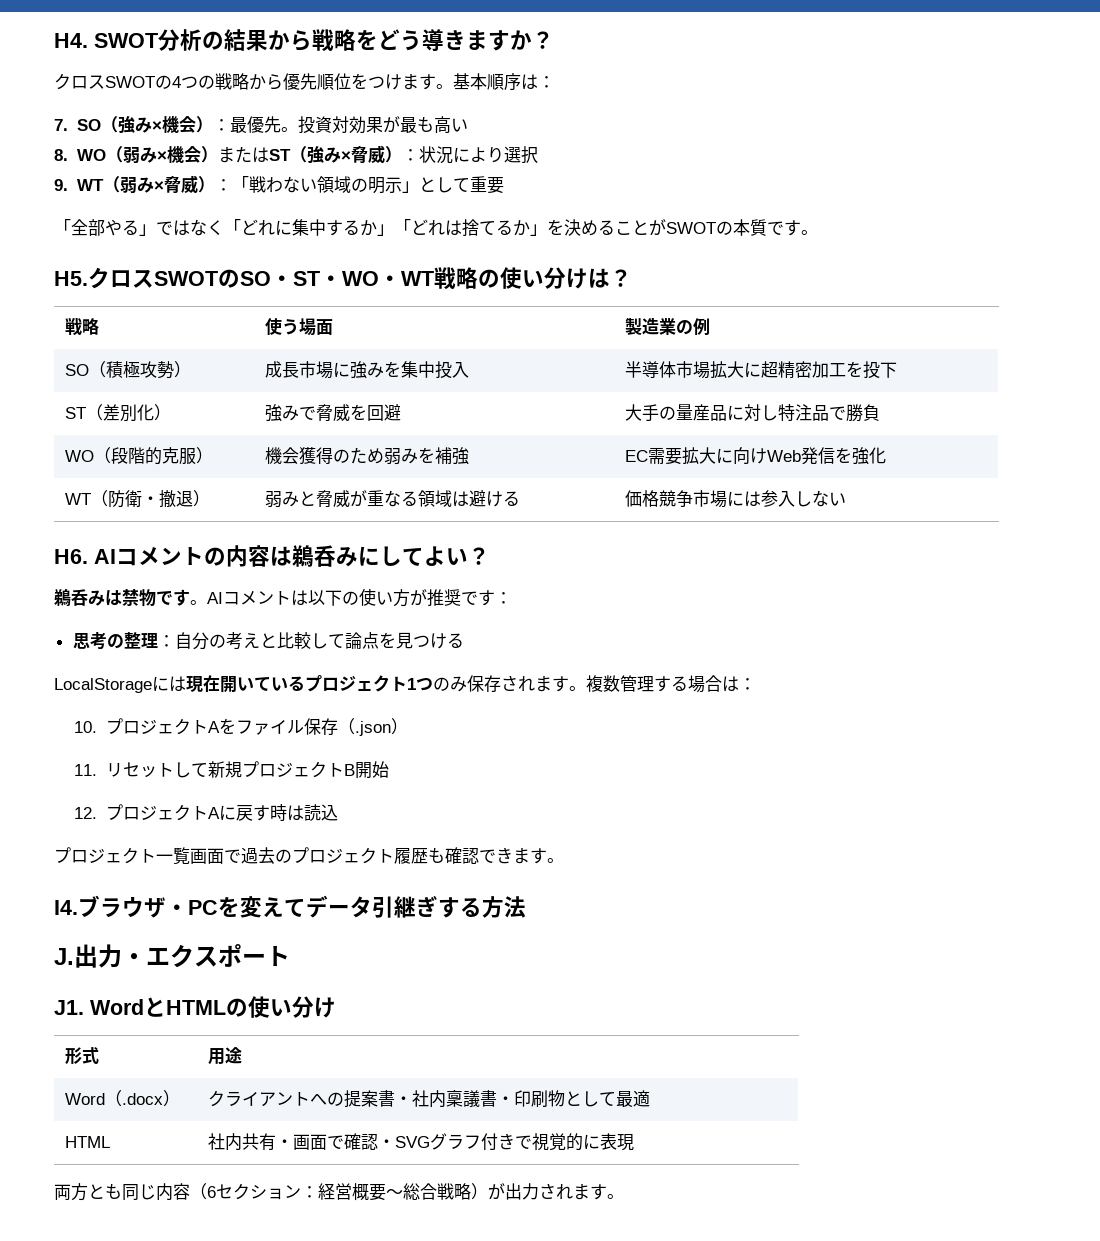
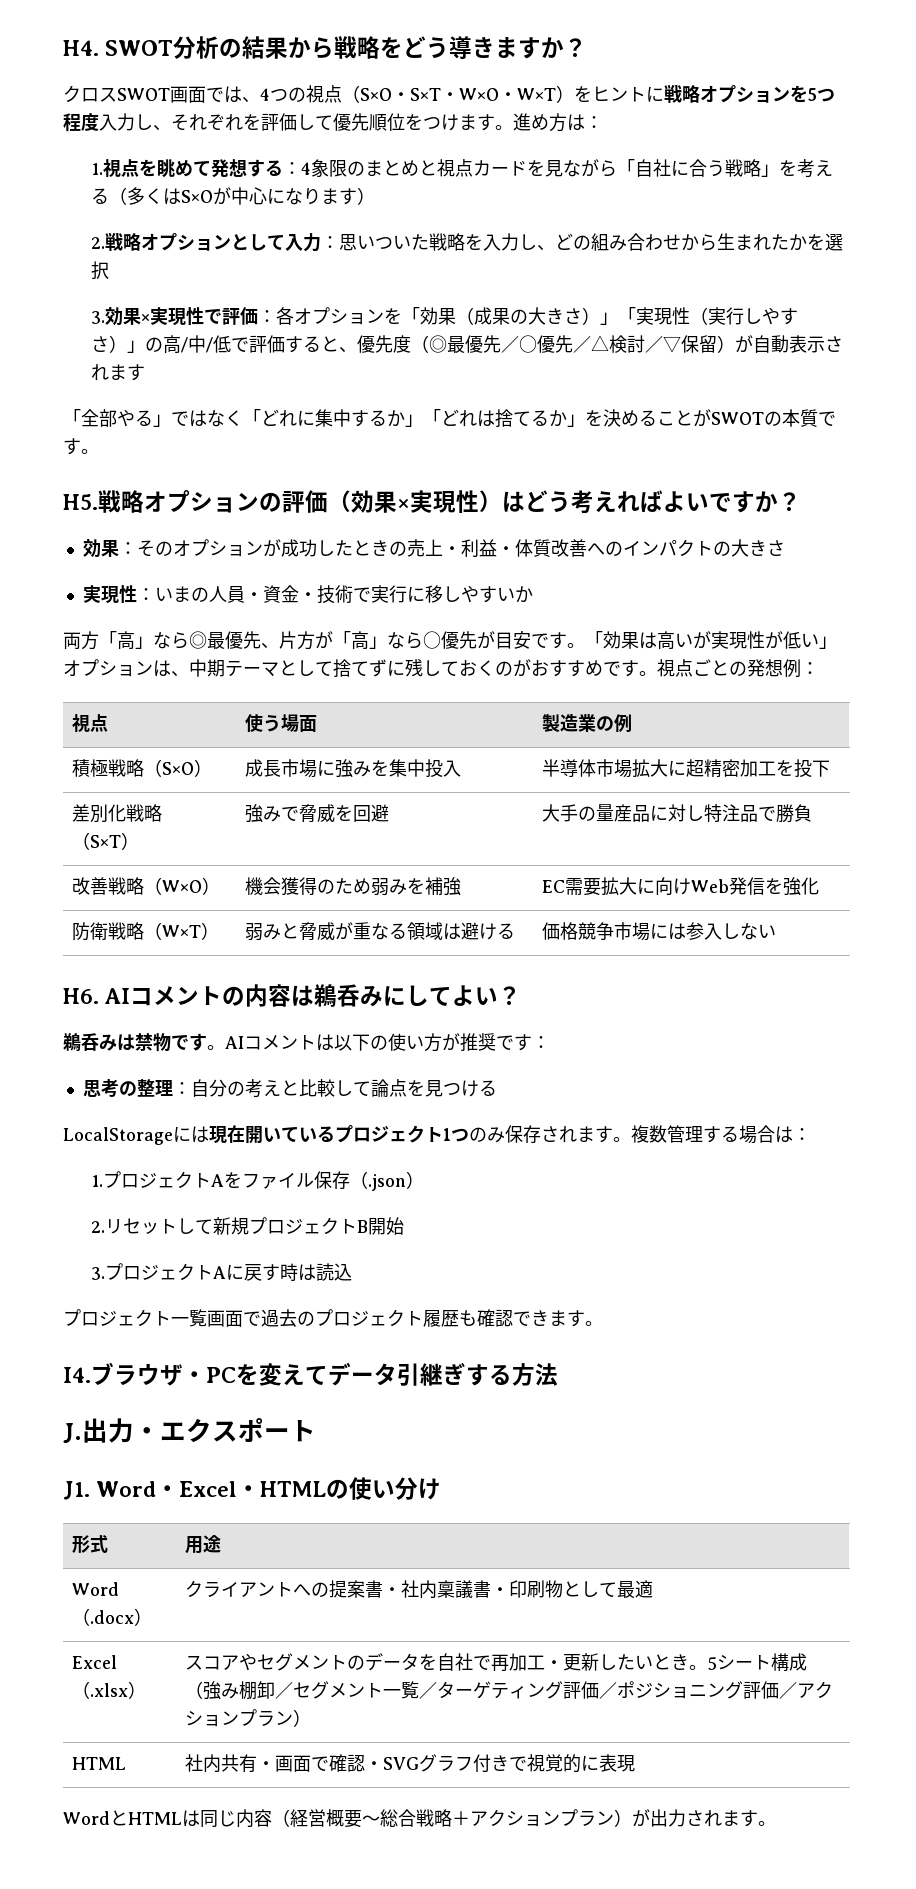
[155,73,283,90] の4つの戦略から -> [170,84,835,103] [63,113,333,132] 画面では、4つの視点（S×O・S×T・W×O・W×T）をヒントに戦略オプションを5つ程度入力し、それぞれを評価して
[453,73,555,91] [54,116,468,134] [54,145,538,164] [54,175,504,194] 基本順序は： // 7. SO（強み×機会）：最優先。投資対効果が最も高い // 8. WO（弱み×機会）またはST（強み×脅威）：状況により選択 // 9. WT（弱み×脅威）：「戦わない領域の明示」として重要 -> [513,113,603,132] [91,159,834,178] [91,187,376,205] [91,232,844,252] [91,261,110,280] [91,307,799,326] [91,335,844,354] [91,364,146,381] 進め方は： // 1.視点を眺めて発想する：4象限のまとめと視点カードを見ながら「自社に合う戦略」を考える（多くはS×Oが中心になります） // 2.戦略オプションとして入力：思いついた戦略を入力し、どの組み合わせから生まれたかを選択 // 3.効果×実現性で評価：各オプションを「効果（成果の大きさ）」「実現性（実行しやすさ）」の高/中/低で評価すると、優先度（◎最優先／○優先／△検討／▽保留）が自動表示されます
[88,267,632,290] [64,317,99,336] クロスSWOTのSO・ST・WO・WT戦略の使い分けは？ // 戦略 -> [98,490,801,514] [82,539,785,558] [82,585,533,604] [63,631,837,650] [63,659,819,678] [72,714,109,732] 戦略オプションの評価（効果×実現性）はどう考えればよいですか？ // 効果：そのオプションが成功したときの売上・利益・体質改善へのインパクトの大きさ // 実現性：いまの人員・資金・技術で実行に移しやすいか // 両方「高」なら◎最優先、片方が「高」なら○優先が目安です。「効果は高いが実現性が低い」オプションは、中期テーマとして捨てずに残しておくのがおすすめです。視点ごとの発想例： // 視点
[64,361,174,379] SO（積極攻勢 -> [72,759,195,777] 積極戦略（S×O
[64,404,154,422] ST（差別化 -> [72,804,163,823] [72,832,122,850] 差別化戦略（S×T
[64,447,196,465] WO（段階的克服 -> [72,877,203,895] 改善戦略（W×O
[64,490,193,508] WT（防衛・撤退 -> [72,922,202,941] 防衛戦略（W×T
[74,721,98,733] 10. -> [91,1175,104,1187] 1.
[74,764,98,776] 11. -> [91,1221,106,1233] 2.
[74,807,98,819] 12. -> [91,1267,106,1280] 3.
[144,997,166,1017] と -> [156,1481,261,1497] ・Excel・
(650, 1098) none -> [72,1655,118,1669] [72,1681,147,1699] [185,1653,808,1672] [185,1681,834,1700] [185,1709,312,1727] // Excel（.xlsx） | スコアやセグメントのデータを自社で再加工・更新したいとき。5シート構成（強み棚卸／セグメント一覧／ターゲティング評価／ポジショニング評価／アクションプラン）
[54,1183,318,1201] 両方とも同じ内容（6セクション： -> [63,1809,290,1828] WordとHTMLは同じ内容（
(471, 1191) none -> [452,1809,614,1827] ＋アクションプラン

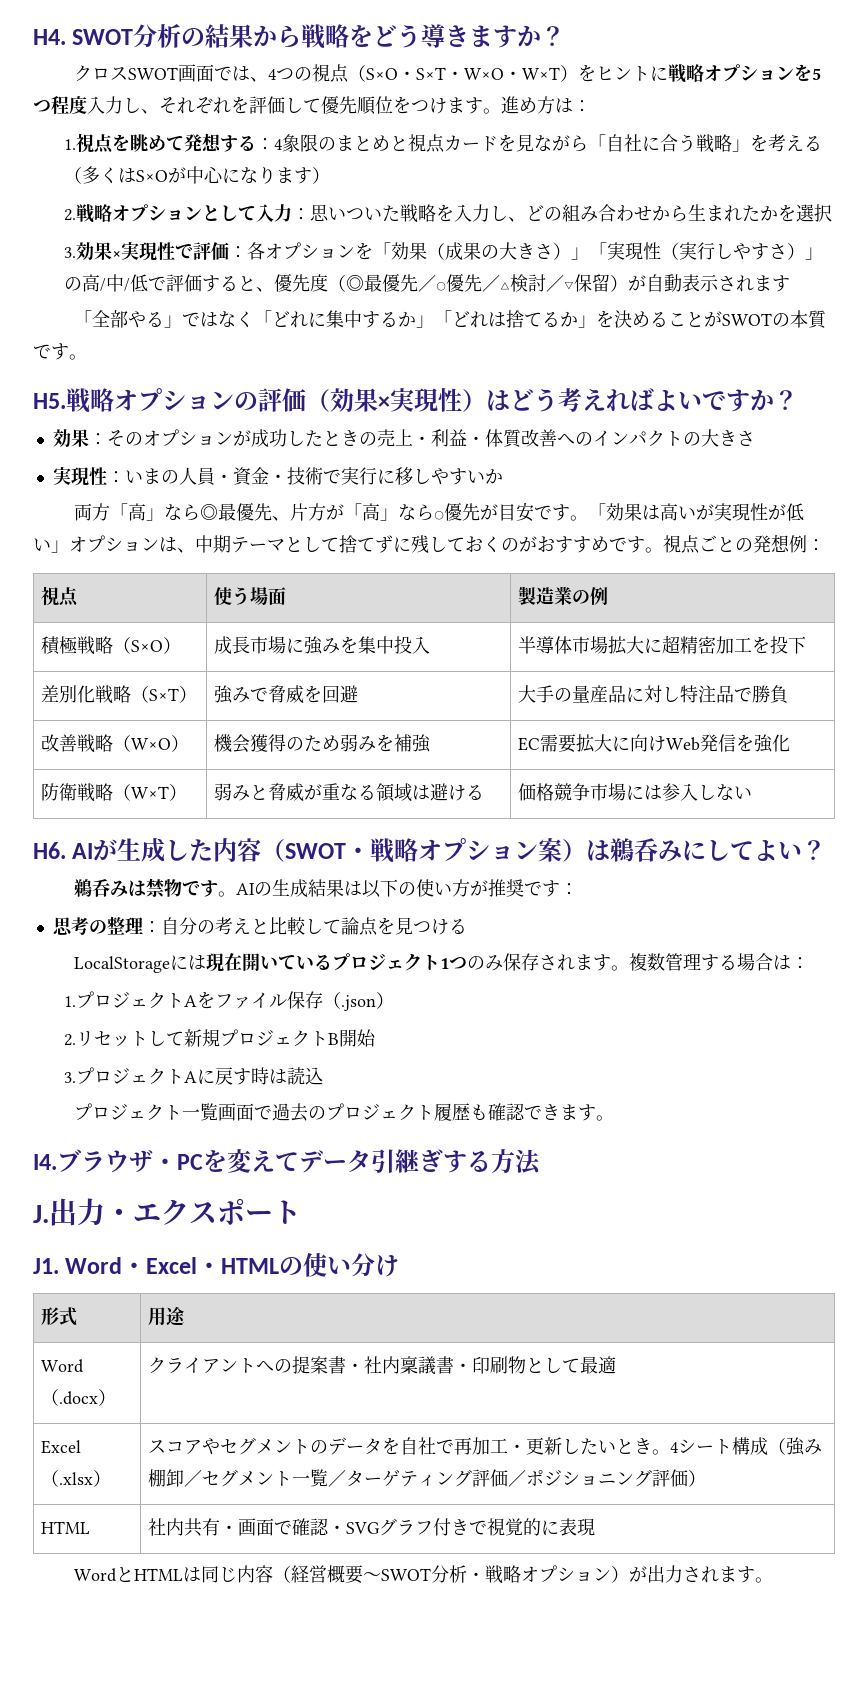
[130,984,292,1007] コメントの内容 -> [93,838,587,863] が生成した内容（SWOT・戦略オプション案）
[244,1035,316,1050] コメント -> [253,879,344,897] の生成結果
[707,1657,718,1670] 5 -> [669,1442,678,1453] 4
[779,1681,834,1699] [185,1709,294,1727] ／アクションプラン -> (688, 1478) none
[380,1809,596,1827] 総合戦略＋アクションプラ -> [380,1565,593,1584] SWOT分析・戦略オプショ

